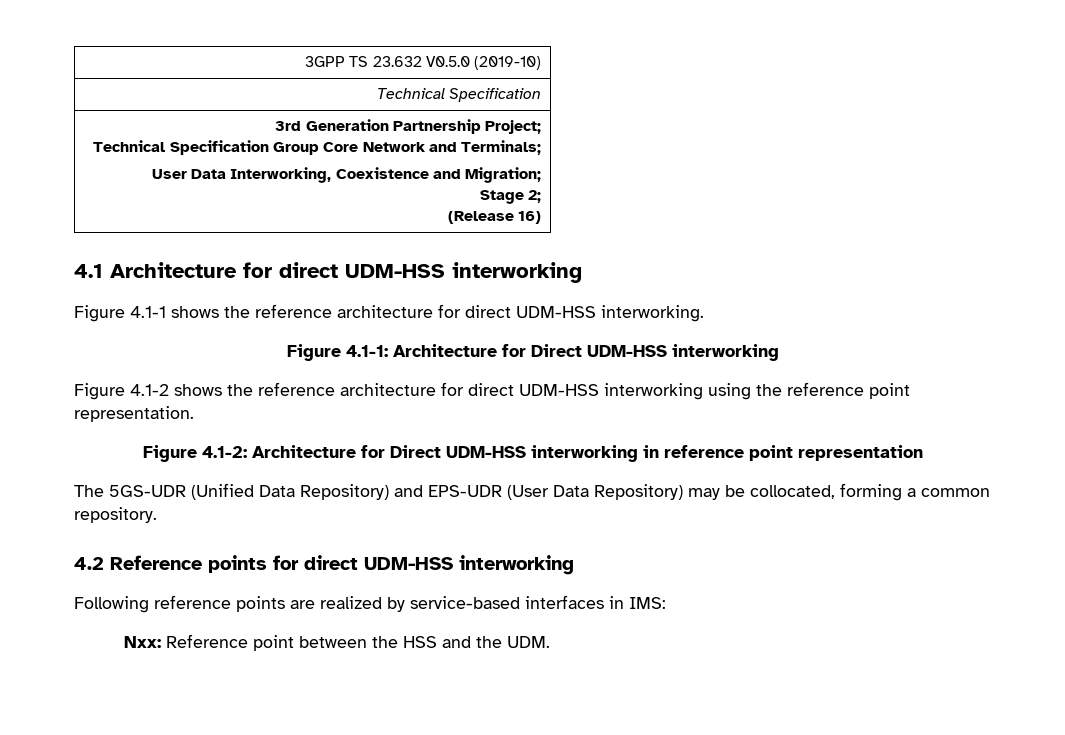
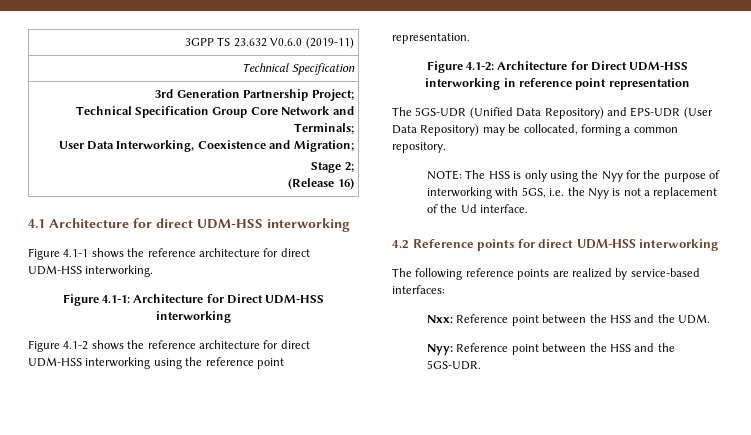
[425,56,542,70] V0.5.0 (2019-10) -> [270,37,354,49] V0.6.0 (2019-11)
(157, 515) none -> [426,170,721,182] [426,187,718,199] [426,204,529,213] // NOTE: The HSS is only using the Nyy for the purpose of interworking with 5GS, i.e. the Nyy is not a replacement of the Ud interface.
[74,596,149,613] Following -> [392,268,463,280] The following
[525,595,666,609] interfaces in IMS: -> [392,285,445,294] interfaces:
(551, 642) none -> [426,343,675,355] [426,360,481,370] // Nyy: Reference point between the HSS and the 5GS-UDR.

